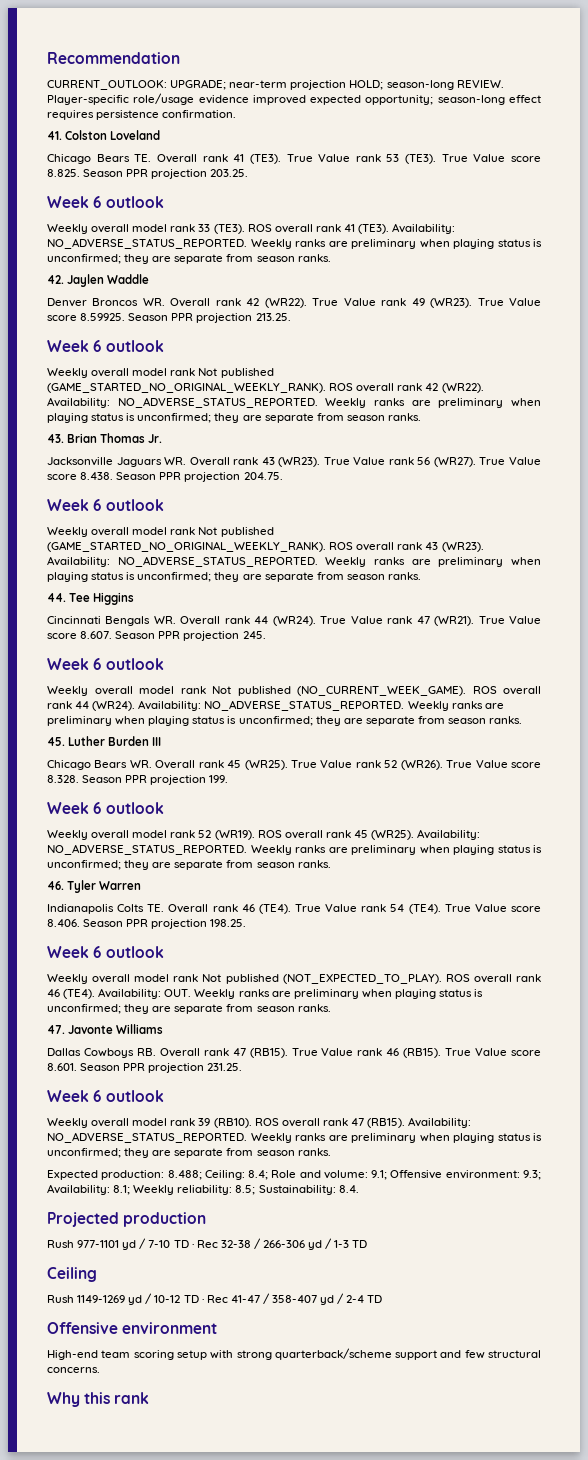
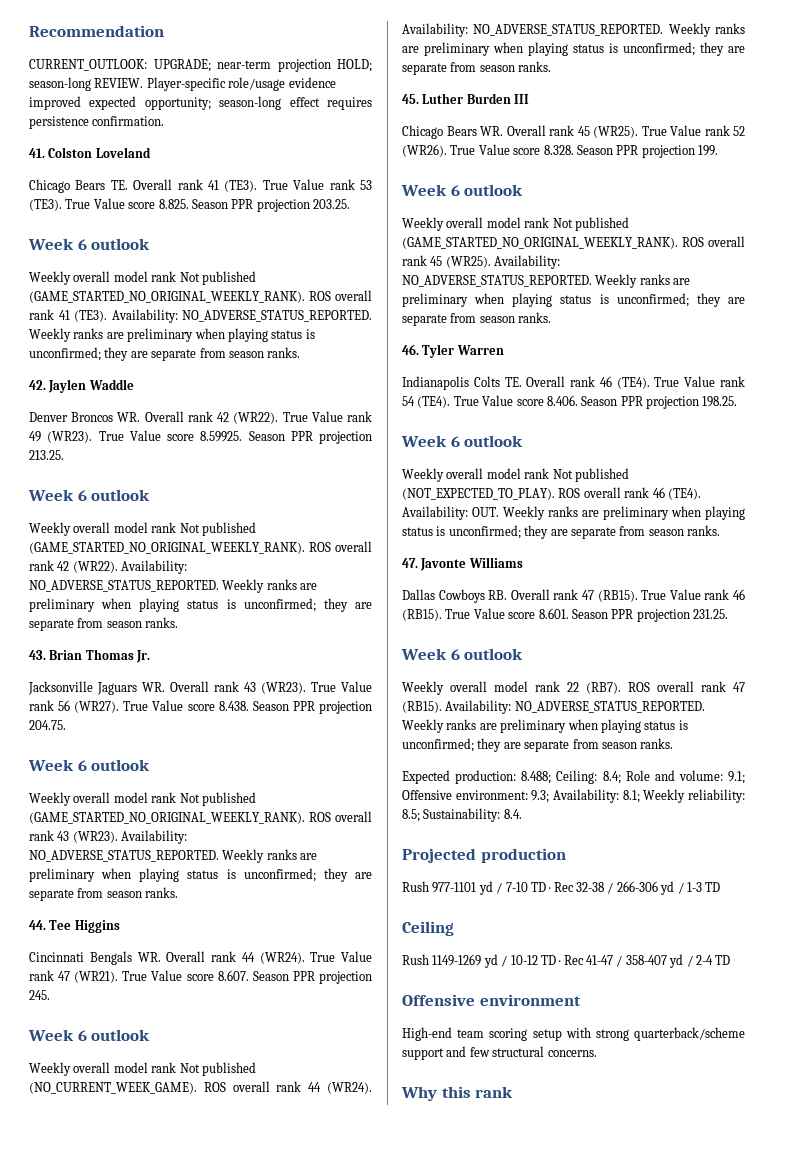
[198,224,245,234] 33 (TE3). -> [179,271,256,285] [29,291,305,303] Not published (GAME_STARTED_NO_ORIGINAL_WEEKLY_RANK).
[198,830,255,840] 52 (WR19). -> [552,217,629,231] [402,237,678,249] Not published (GAME_STARTED_NO_ORIGINAL_WEEKLY_RANK).
[198,1118,252,1128] 39 (RB10). -> [567,682,621,694] 22 (RB7).

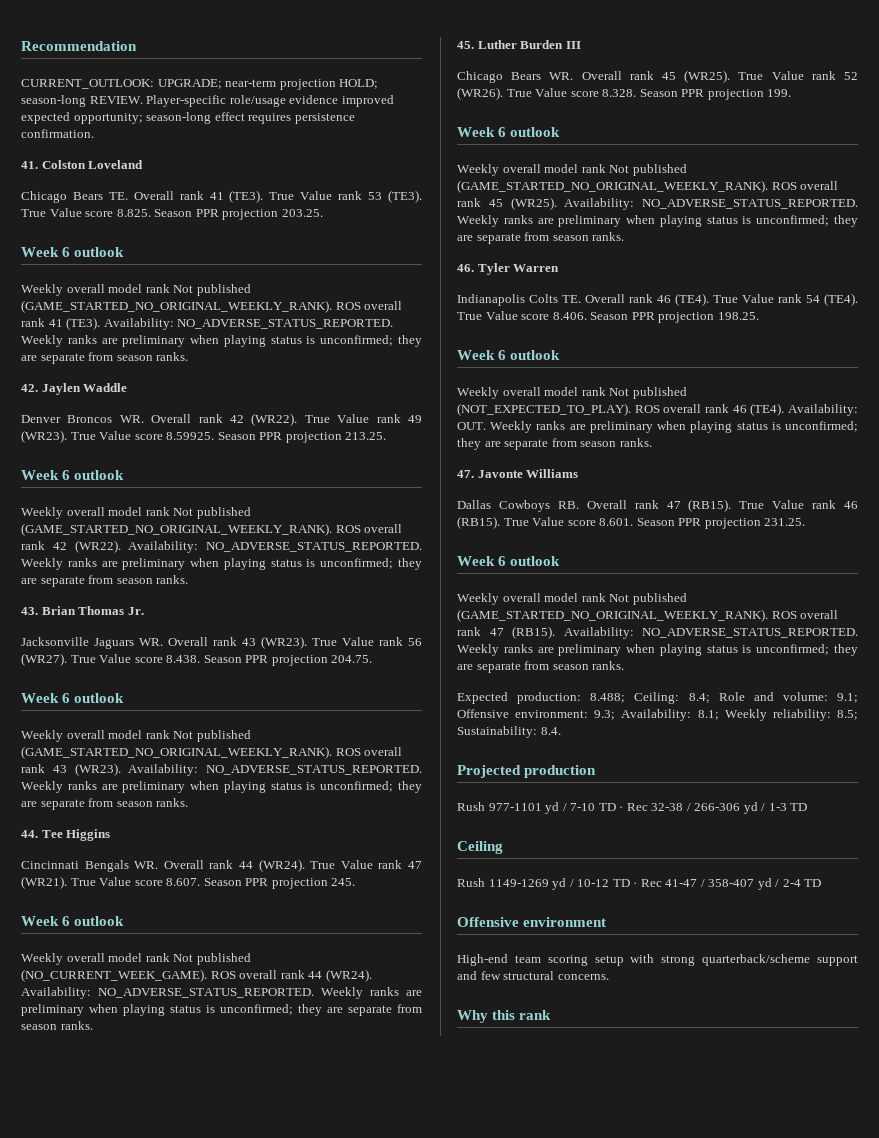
[567,682,621,694] 22 (RB7). -> [609,593,687,605] [457,609,768,622] Not published (GAME_STARTED_NO_ORIGINAL_WEEKLY_RANK).

